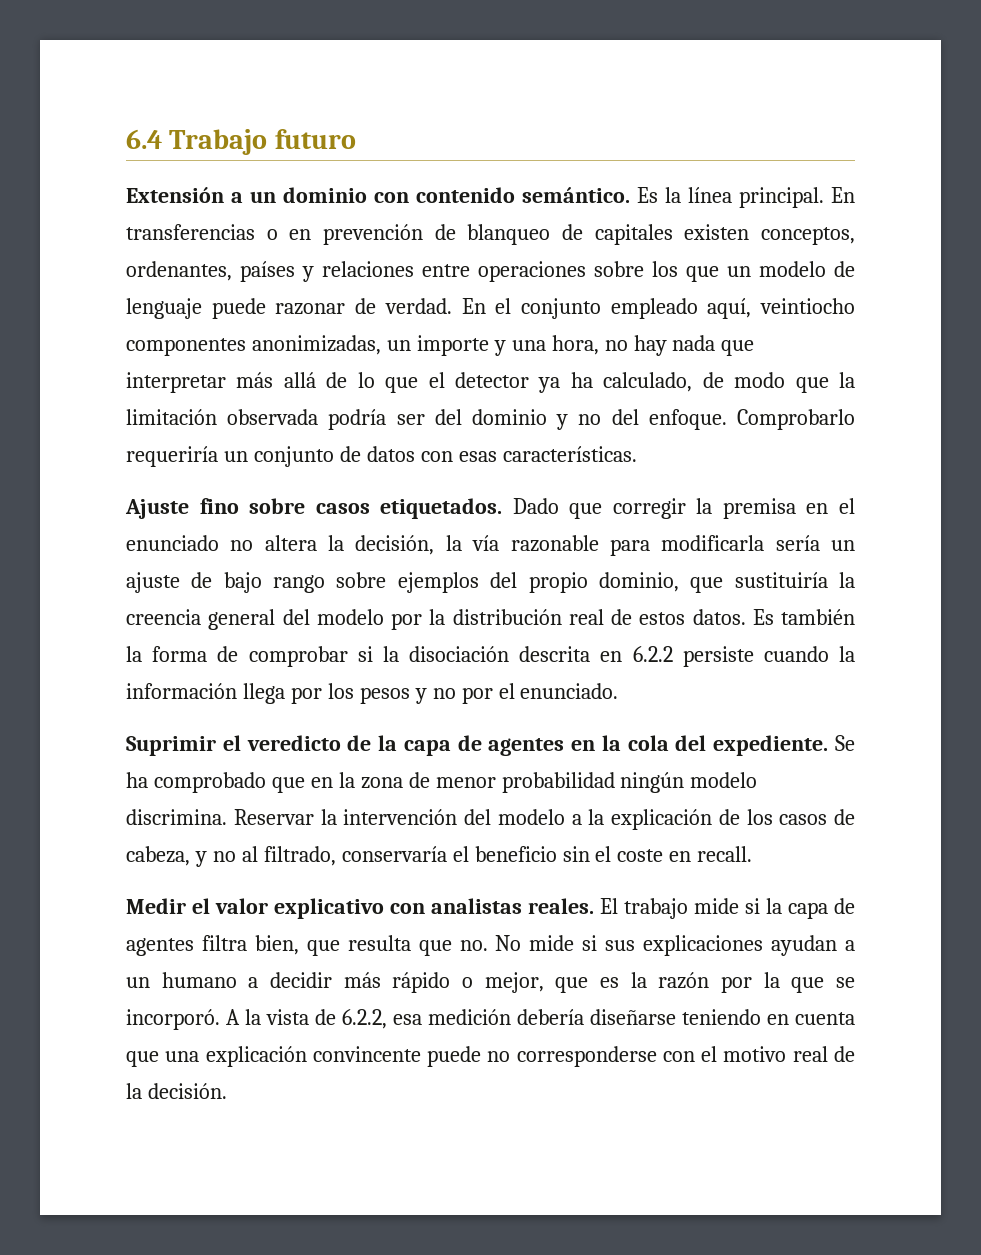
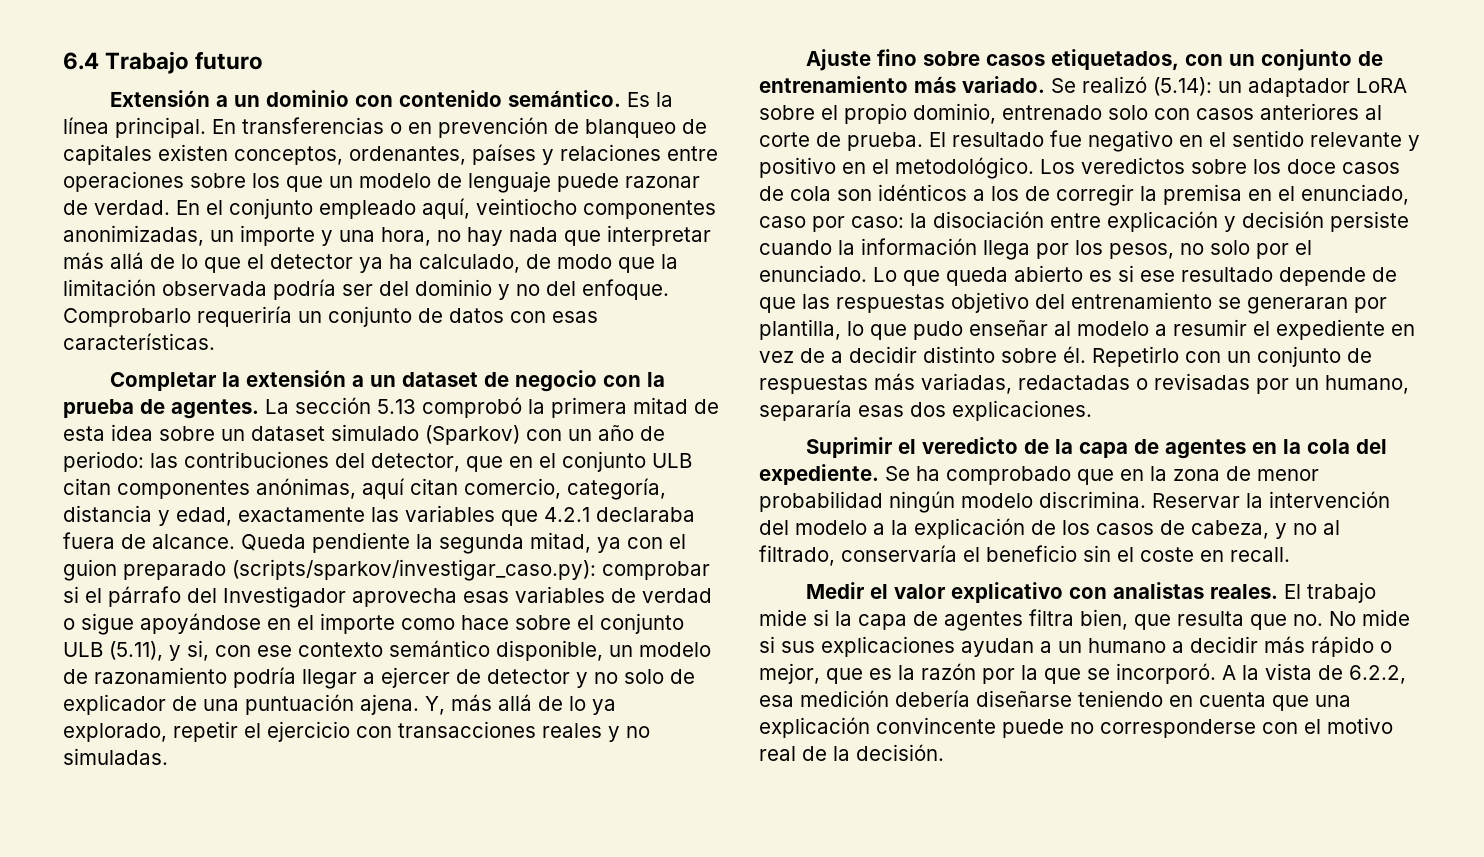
[125,498,603,519] Ajuste fino sobre casos etiquetados. Dado que -> [110,370,666,392] [63,397,719,419] [63,424,665,445] [63,451,692,472] [63,478,666,500] [63,505,695,526] [63,532,686,554] [63,559,710,581] [63,586,712,608] [63,613,684,635] [63,640,711,661] [63,667,695,689] [63,694,616,715] [63,721,650,742] [63,748,168,765] [806,49,1384,71] [759,76,1407,97] [759,103,1382,124] [759,130,1420,152] [759,157,1400,179] [759,184,1050,201] Completar la extensión a un dataset de negocio con la prueba de agentes. La sección 5.13 comprobó la primera mitad de esta idea sobre un dataset simulado (Sparkov) con un año de periodo: las contribuciones del detector, que en el conjunto ULB citan componentes anónimas, aquí citan comercio, categoría, distancia y edad, exactamente las variables que 4.2.1 declaraba fuera de alcance. Queda pendiente la segunda mitad, ya con el guion preparado (scripts/sparkov/investigar_caso.py): comprobar si el párrafo del Investigador aprovecha esas variables de verdad o sigue apoyándose en el importe como hace sobre el conjunto ULB (5.11), y si, con ese contexto semántico disponible, un modelo de razonamiento podría llegar a ejercer de detector y no solo de explicador de una puntuación ajena. Y, más allá de lo ya explorado, repetir el ejercicio con transacciones reales y no simuladas. // Ajuste fino sobre casos etiquetados, con un conjunto de entrenamiento más variado. Se realizó (5.14): un adaptador LoRA sobre el propio dominio, entrenado solo con casos anteriores al corte de prueba. El resultado fue negativo en el sentido relevante y positivo en el metodológico. Los veredictos sobre los doce casos de cola son idénticos a los de
[126,535,856,556] [126,572,856,593] [126,609,855,630] [126,646,673,667] enunciado no altera la decisión, la vía razonable para modificarla sería un ajuste de bajo rango sobre ejemplos del propio dominio, que sustituiría la creencia general del modelo por la distribución real de estos datos. Es también la forma de comprobar si la disociación descrita en 6.2.2 -> [1301,184,1409,205] [759,211,1324,232] enunciado, caso por caso: la disociación entre explicación y decisión
[359,687,456,704] pesos y no -> [1109,240,1250,259] pesos, no solo
(619, 691) none -> [873,265,1397,286] [759,292,1387,314] [759,319,1415,340] [759,346,1372,367] [759,373,1409,394] [759,400,1092,421] Lo que queda abierto es si ese resultado depende de que las respuestas objetivo del entrenamiento se generaran por plantilla, lo que pudo enseñar al modelo a resumir el expediente en vez de a decidir distinto sobre él. Repetirlo con un conjunto de respuestas más variadas, redactadas o revisadas por un humano, separaría esas dos explicaciones.

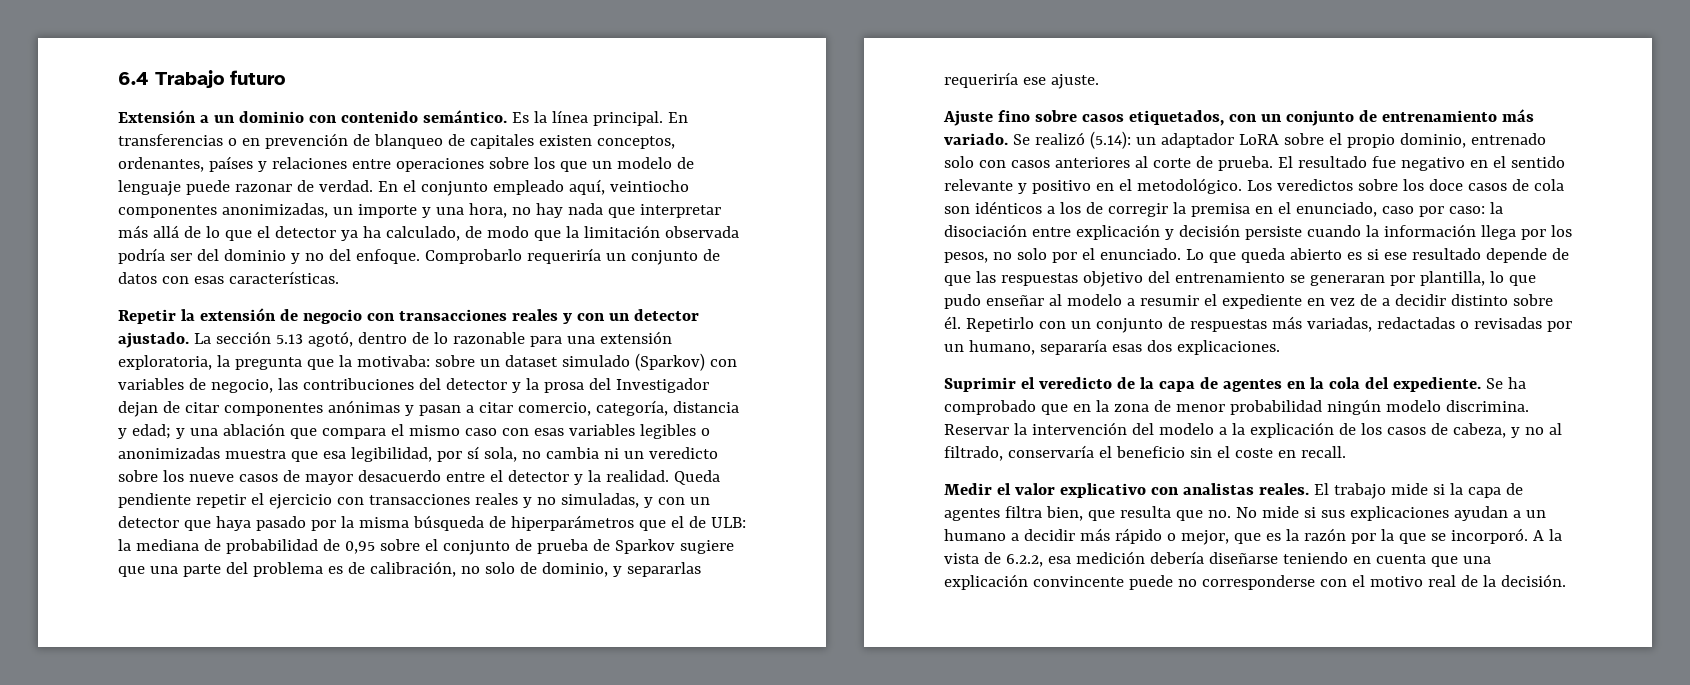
[110,372,217,391] Completar -> [118,309,176,324] Repetir
[352,370,666,392] [63,397,719,419] [63,424,153,441] a un dataset de negocio con la prueba de agentes. La sección 5.13 comprobó la primera mitad de esta idea -> [279,309,699,324] [118,331,672,348] [118,355,430,370] de negocio con transacciones reales y con un detector ajustado. La sección 5.13 agotó, dentro de lo razonable para una extensión exploratoria, la pregunta que la motivaba:
[568,425,665,441] [63,451,692,472] [63,478,666,500] [63,505,695,526] [63,532,686,554] [63,559,710,581] [63,586,712,608] [63,613,684,635] [63,640,711,661] [63,667,695,689] [63,694,616,715] [63,723,167,742] un año de periodo: las contribuciones del detector, que en el conjunto ULB citan componentes anónimas, aquí citan comercio, categoría, distancia y edad, exactamente las variables que 4.2.1 declaraba fuera de alcance. Queda pendiente la segunda mitad, ya con el guion preparado (scripts/sparkov/investigar_caso.py): comprobar si el párrafo del Investigador aprovecha esas variables de verdad o sigue apoyándose en el importe como hace sobre el conjunto ULB (5.11), y si, con ese contexto semántico disponible, un modelo de razonamiento podría llegar a ejercer de detector y no solo de explicador de una puntuación ajena. Y, más allá de lo ya explorado, -> [118,378,709,393] [118,400,739,417] [118,423,710,439] [118,446,718,462] [118,470,720,485] [118,493,191,508] variables de negocio, las contribuciones del detector y la prosa del Investigador dejan de citar componentes anónimas y pasan a citar comercio, categoría, distancia y edad; y una ablación que compara el mismo caso con esas variables legibles o anonimizadas muestra que esa legibilidad, por sí sola, no cambia ni un veredicto sobre los nueve casos de mayor desacuerdo entre el detector y la realidad. Queda pendiente
[63,748,168,765] simuladas. -> [560,493,710,508] [118,515,746,531] [118,539,734,555] [118,561,701,577] [944,72,1099,89] simuladas, y con un detector que haya pasado por la misma búsqueda de hiperparámetros que el de ULB: la mediana de probabilidad de 0,95 sobre el conjunto de prueba de Sparkov sugiere que una parte del problema es de calibración, no solo de dominio, y separarlas requeriría ese ajuste.

